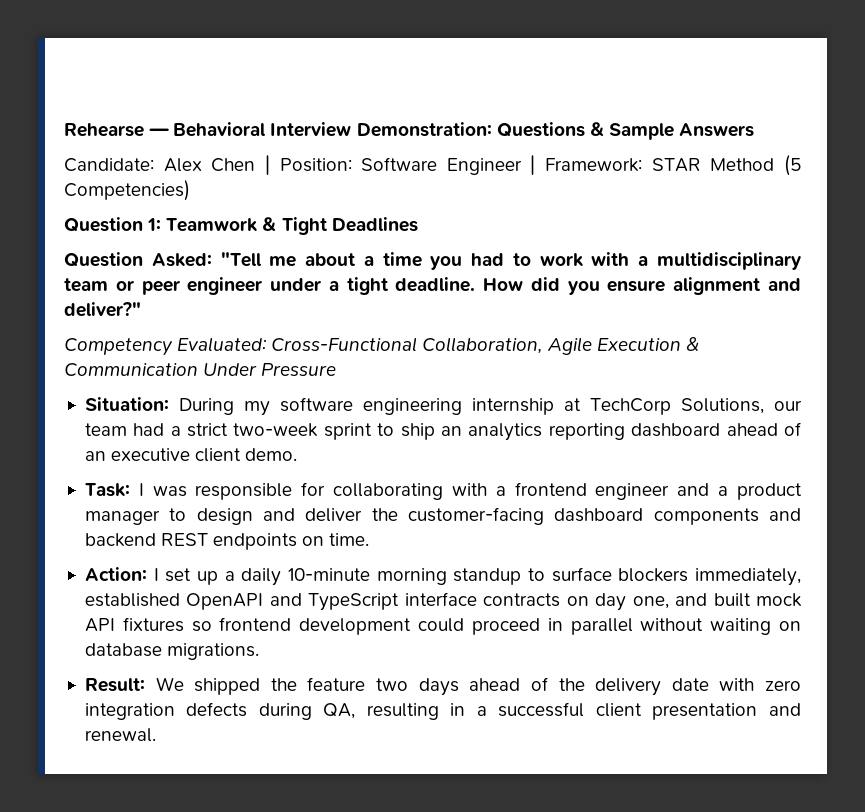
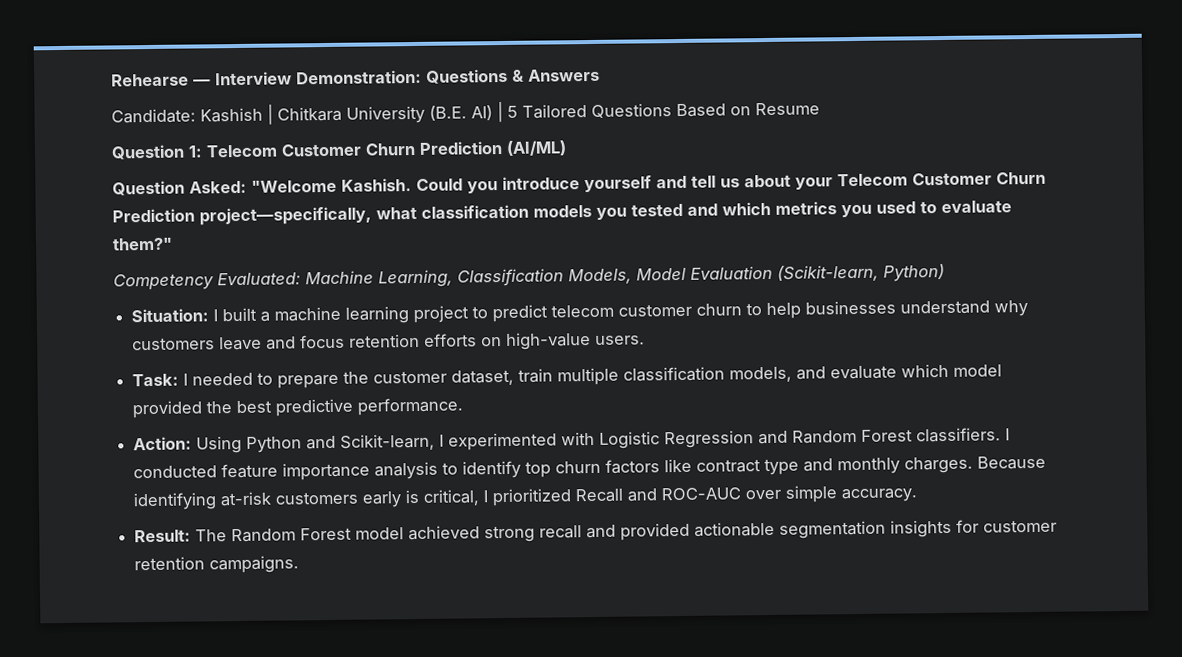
[173,122,267,137] Behavioral -> (211, 82) none
[608,123,674,140] Sample -> (524, 75) none
[163,155,801,176] [64,180,190,201] [64,217,418,235] [64,252,801,270] [64,277,801,295] [64,302,141,317] [64,337,699,356] [64,363,337,376] [84,397,803,416] [84,422,801,441] [84,448,298,462] [84,482,803,500] [84,507,801,525] [84,533,370,550] [84,567,801,586] [84,592,803,611] [84,617,802,635] [84,643,260,660] [84,677,802,696] [84,702,801,720] [84,728,156,742] Alex Chen | Position: Software Engineer | Framework: STAR Method (5 Competencies) // Question 1: Teamwork & Tight Deadlines // Question Asked: "Tell me about a time you had to work with a multidisciplinary team or peer engineer under a tight deadline. How did you ensure alignment and deliver?" // Competency Evaluated: Cross-Functional Collaboration, Agile Execution & Communication Under Pressure // Situation: During my software engineering internship at TechCorp Solutions, our team had a strict two-week sprint to ship an analytics reporting dashboard ahead of an executive client demo. // Task: I was responsible for collaborating with a frontend engineer and a product manager to design and deliver the customer-facing dashboard components and backend REST endpoints on time. // Action: I set up a daily 10-minute morning standup to surface blockers immediately, established OpenAPI and TypeScript interface contracts on day one, and built mock API fixtures so frontend development could proceed in parallel without waiting on database migrations. // Result: We shipped the feature two days ahead of the delivery date with zero integration defects during QA, resulting in a successful client presentation and renewal. -> [200,101,820,125] [111,140,567,160] [112,171,1046,196] [112,200,1012,226] [112,237,173,251] [113,263,945,291] [131,300,1029,324] [132,331,646,351] [132,363,1003,389] [132,397,464,419] [133,427,1011,454] [133,455,1047,481] [133,485,918,511] [134,519,1058,543] [134,555,300,574] Kashish | Chitkara University (B.E. AI) | 5 Tailored Questions Based on Resume // Question 1: Telecom Customer Churn Prediction (AI/ML) // Question Asked: "Welcome Kashish. Could you introduce yourself and tell us about your Telecom Customer Churn Prediction project—specifically, what classification models you tested and which metrics you used to evaluate them?" // Competency Evaluated: Machine Learning, Classification Models, Model Evaluation (Scikit-learn, Python) // Situation: I built a machine learning project to predict telecom customer churn to help businesses understand why customers leave and focus retention efforts on high-value users. // Task: I needed to prepare the customer dataset, train multiple classification models, and evaluate which model provided the best predictive performance. // Action: Using Python and Scikit-learn, I experimented with Logistic Regression and Random Forest classifiers. I conducted feature importance analysis to identify top churn factors like contract type and monthly charges. Because identifying at-risk customers early is critical, I prioritized Recall and ROC-AUC over simple accuracy. // Result: The Random Forest model achieved strong recall and provided actionable segmentation insights for customer retention campaigns.

